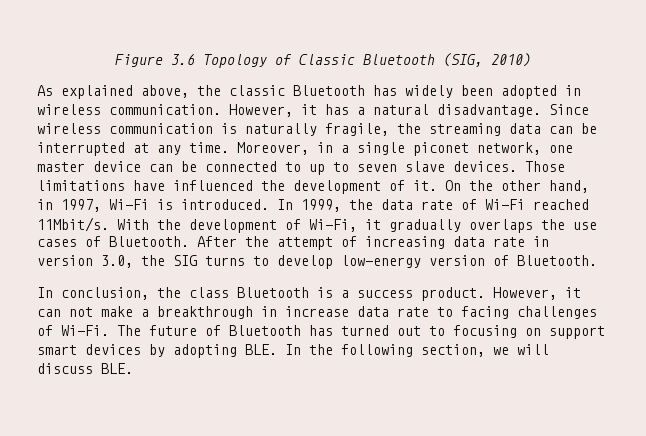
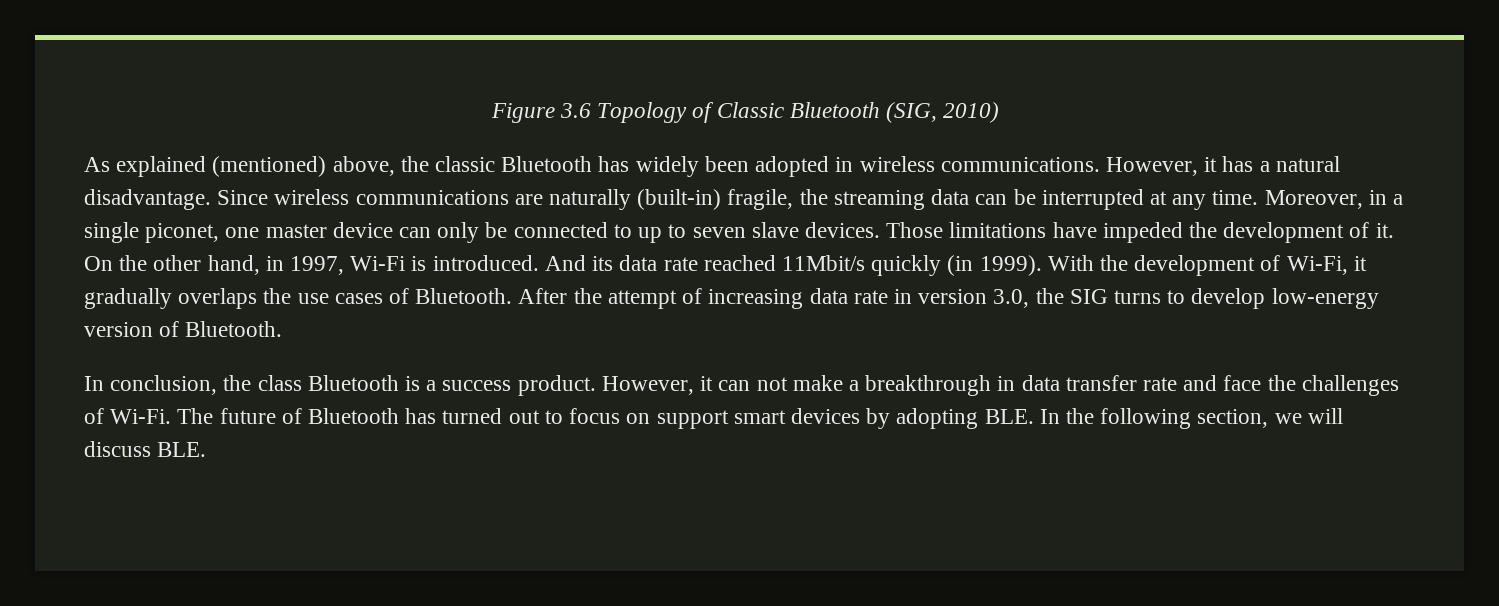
(133, 92) none -> [212,156,327,177] (mentioned)
[109,104,221,115] communication. -> [940,157,1100,172] communications.
[109,123,317,136] communication is naturally -> [355,189,722,210] communications are naturally (built-in)
[413,142,541,156] piconet network, -> [145,223,220,243] piconet,
(173, 168) none -> [437,222,480,243] only
[173,180,253,191] influenced -> [1102,222,1183,243] impeded
[277,199,589,212] [37,217,109,232] In 1999, the data rate of Wi-Fi reached 11Mbit/s. -> [544,255,1042,276] And its data rate reached 11Mbit/s quickly (in 1999).
[285,306,509,319] increase data rate to facing -> [1021,375,1296,391] data transfer rate and face the
[453,325,517,338] focusing -> [569,408,621,424] focus

